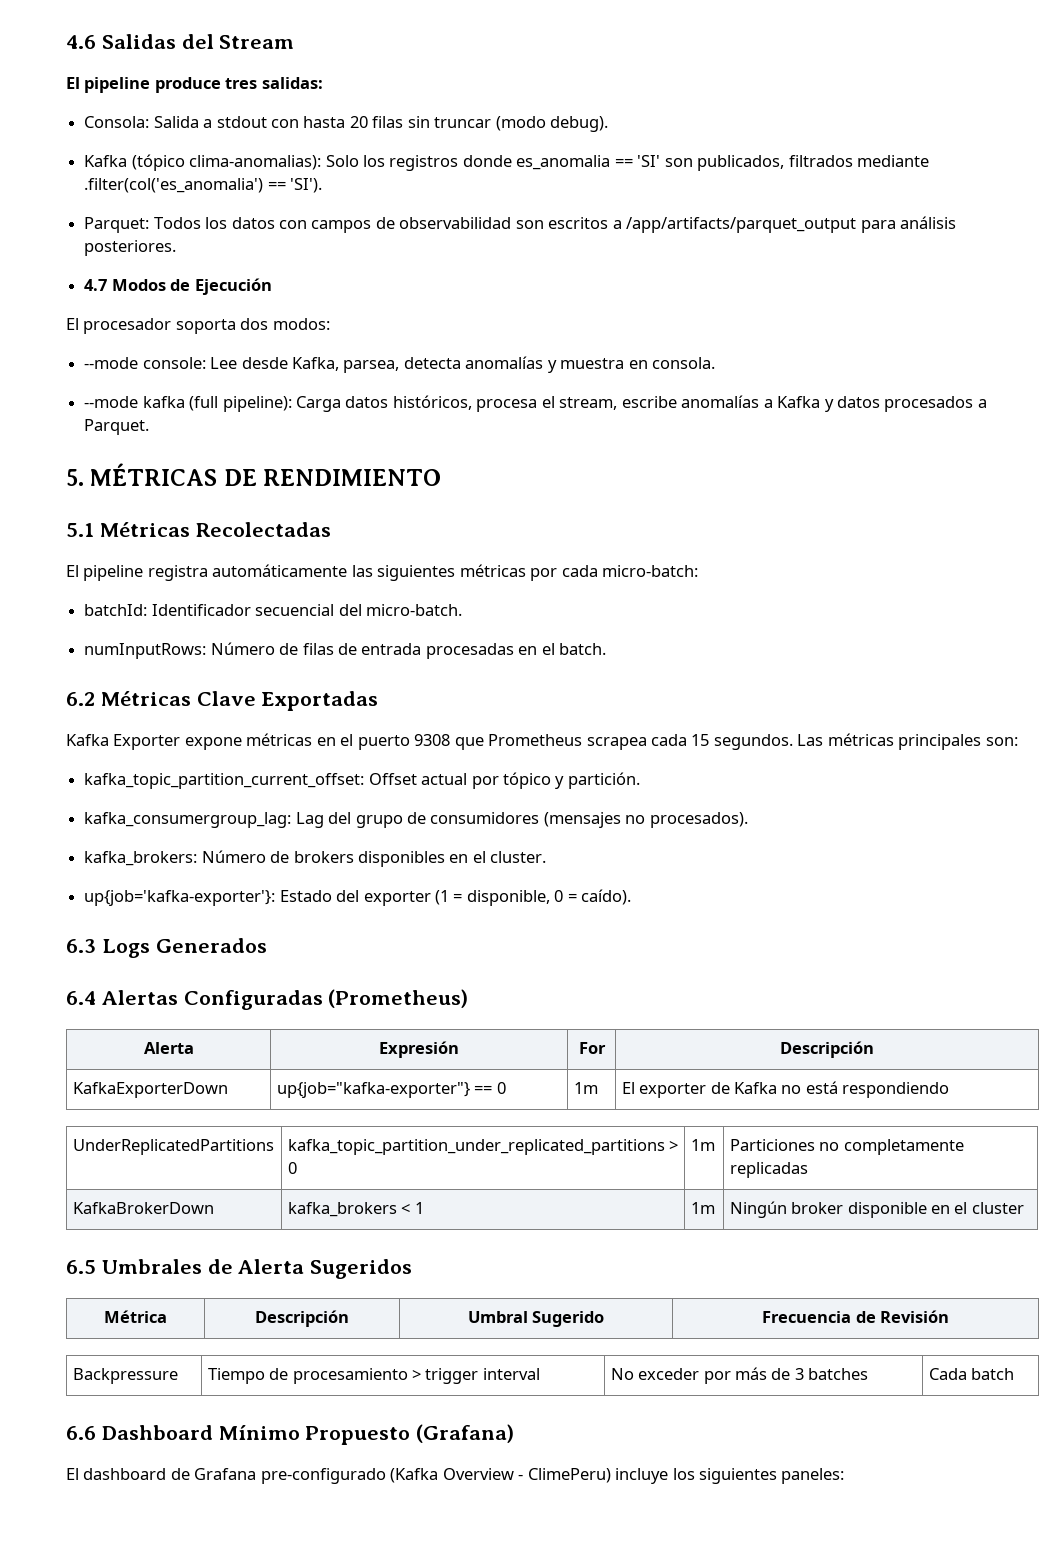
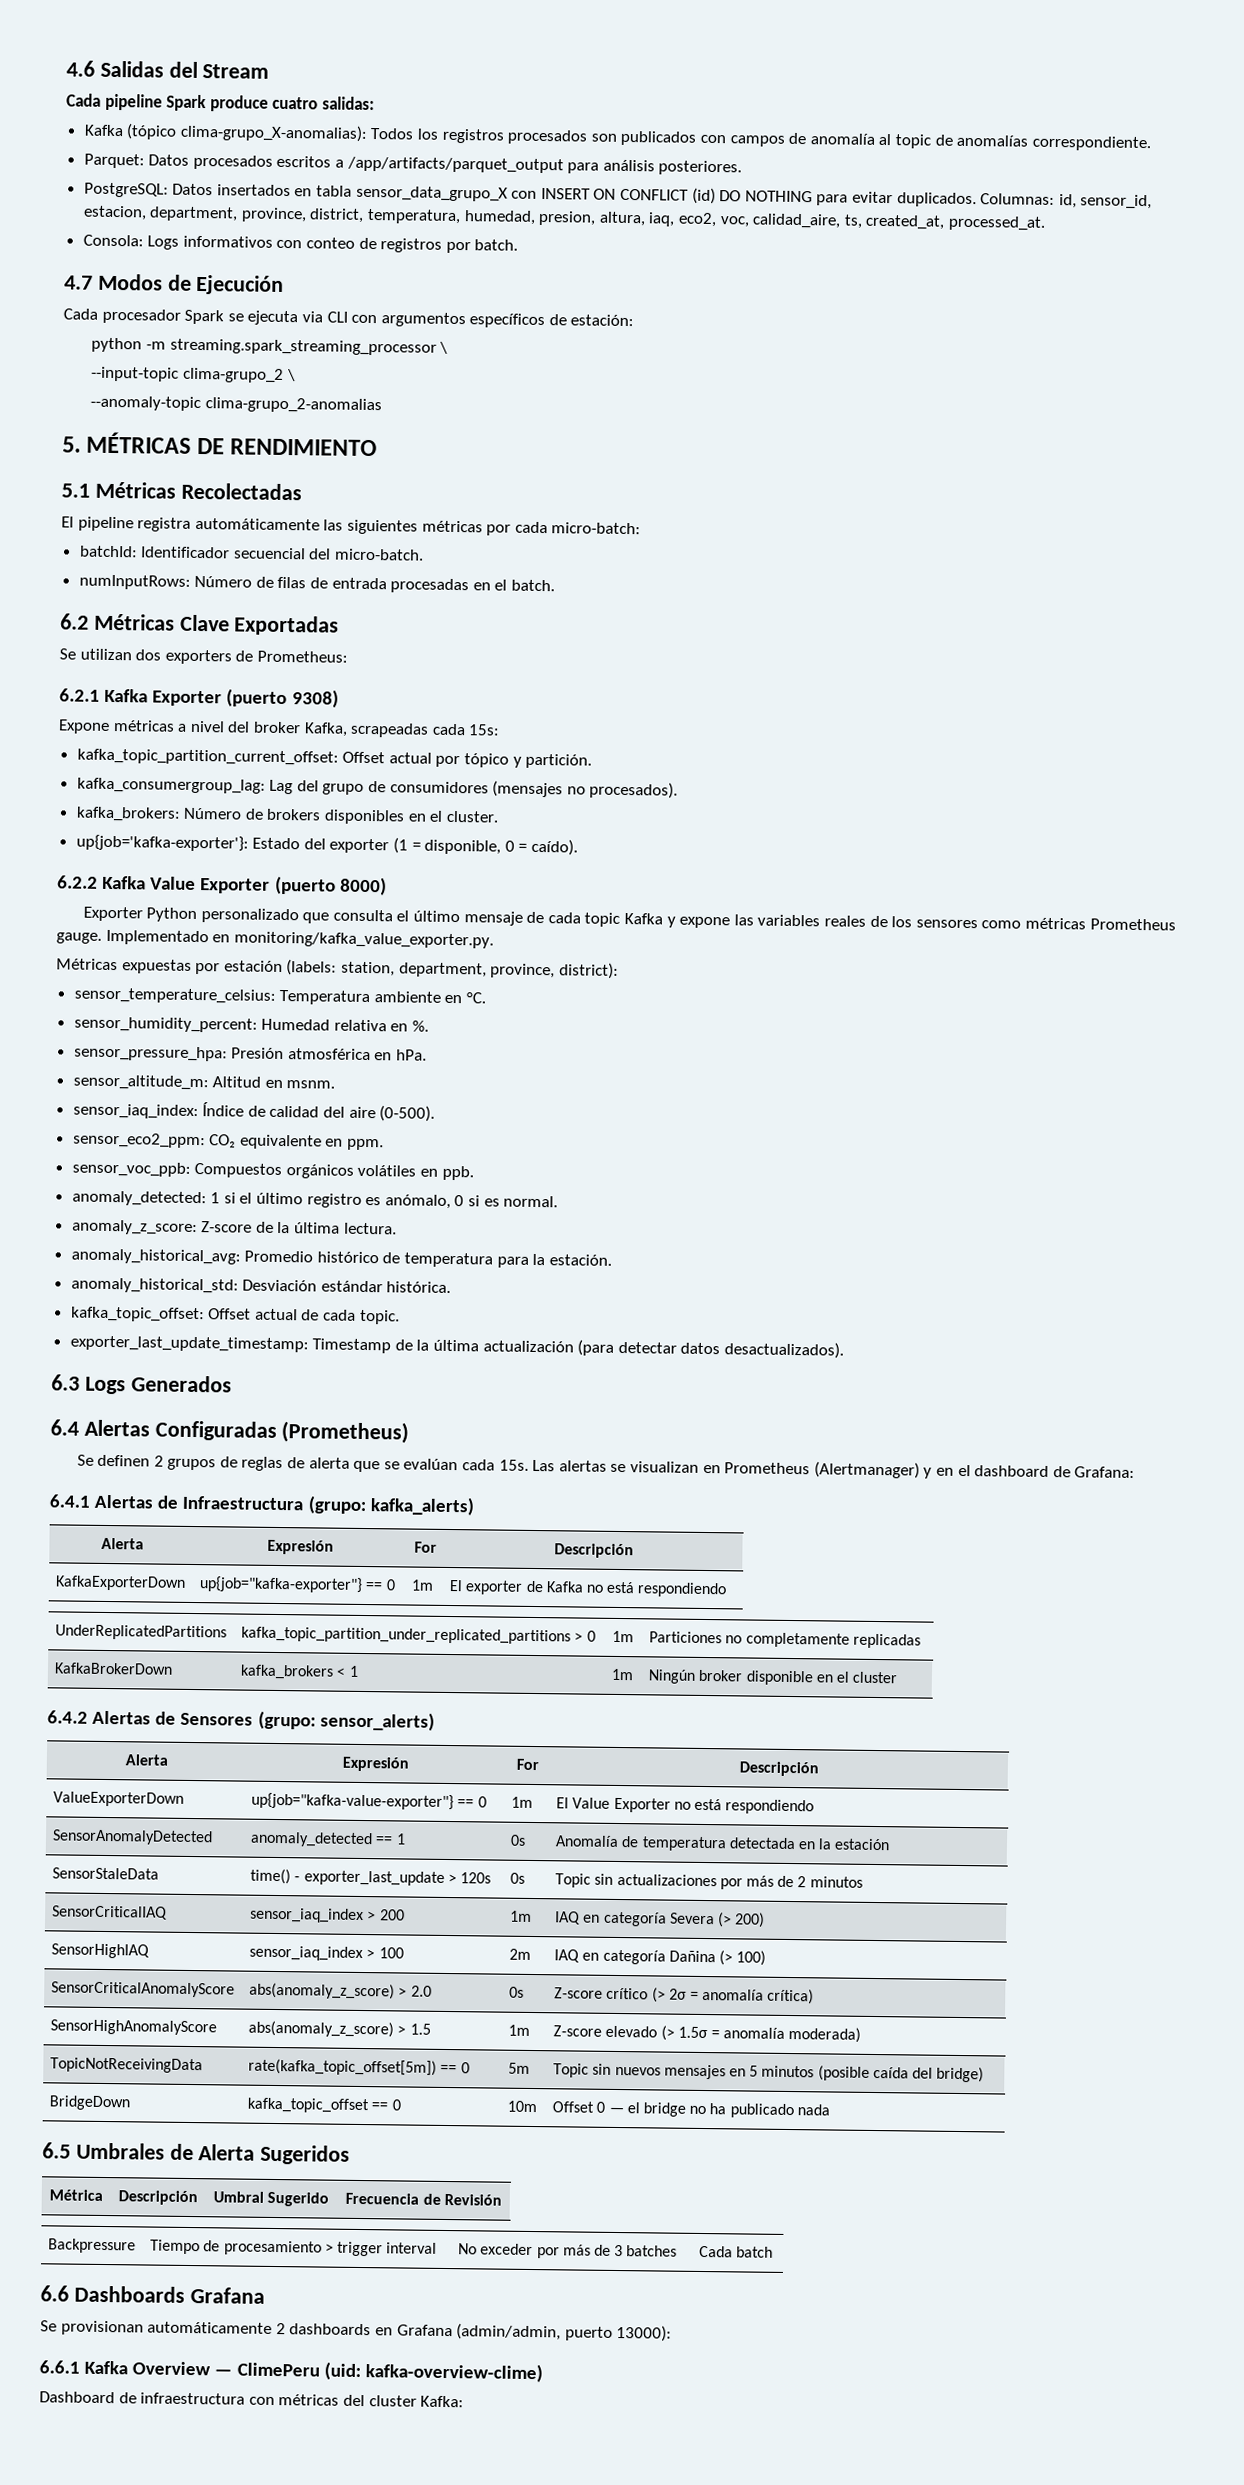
[66,77,323,93] [84,116,609,132] [84,154,930,171] [84,178,323,193] [84,217,544,233] El pipeline produce tres salidas: // Consola: Salida a stdout con hasta 20 filas sin truncar (modo debug). // Kafka (tópico clima-anomalias): Solo los registros donde es_anomalia == 'SI' son publicados, filtrados mediante .filter(col('es_anomalia') == 'SI'). // Parquet: Todos los datos con campos de observabilidad son -> [66,93,375,112] [83,123,1151,152] [83,153,273,170] Cada pipeline Spark produce cuatro salidas: // Kafka (tópico clima-grupo_X-anomalias): Todos los registros procesados son publicados con campos de anomalía al topic de anomalías correspondiente. // Parquet: Datos procesados
[84,278,272,295] [66,318,330,334] [84,356,716,373] [84,395,987,412] [84,419,150,435] 4.7 Modos de Ejecución // El procesador soporta dos modos: // --mode console: Lee desde Kafka, parsea, detecta anomalías y muestra en consola. // --mode kafka (full pipeline): Carga datos históricos, procesa el stream, escribe anomalías a Kafka y datos procesados a Parquet. -> [83,182,1153,210] [82,205,1046,231] [82,234,519,254] [64,273,285,295] [63,308,635,329] [91,337,449,356] [91,366,296,383] [90,395,382,414] PostgreSQL: Datos insertados en tabla sensor_data_grupo_X con INSERT ON CONFLICT (id) DO NOTHING para evitar duplicados. Columnas: id, sensor_id, estacion, department, province, district, temperatura, humedad, presion, altura, iaq, eco2, voc, calidad_aire, ts, created_at, processed_at. // Consola: Logs informativos con conteo de registros por batch. // 4.7 Modos de Ejecución // Cada procesador Spark se ejecuta via CLI con argumentos específicos de estación: // python -m streaming.spark_streaming_processor \ // --input-topic clima-grupo_2 \ // --anomaly-topic clima-grupo_2-anomalias
[66,733,1018,750] Kafka Exporter expone métricas en el puerto 9308 que Prometheus scrapea cada 15 segundos. Las métricas principales son: -> [59,648,348,665] [59,688,339,708] [58,719,501,738] Se utilizan dos exporters de Prometheus: // 6.2.1 Kafka Exporter (puerto 9308) // Expone métricas a nivel del broker Kafka, scrapeadas cada 15s:
(632, 897) none -> [57,875,387,896] [82,906,1176,931] [56,929,494,949] [56,958,619,979] [73,987,487,1006] [73,1016,430,1033] [73,1045,428,1062] [72,1074,336,1091] [72,1102,436,1122] [72,1132,385,1151] [71,1161,474,1181] [71,1190,559,1209] [71,1219,397,1236] [70,1248,612,1268] [70,1277,452,1294] [70,1306,400,1325] [69,1335,845,1359] // 6.2.2 Kafka Value Exporter (puerto 8000) // Exporter Python personalizado que consulta el último mensaje de cada topic Kafka y expone las variables reales de los sensores como métricas Prometheus gauge. Implementado en monitoring/kafka_value_exporter.py. // Métricas expuestas por estación (labels: station, department, province, district): // sensor_temperature_celsius: Temperatura ambiente en °C. // sensor_humidity_percent: Humedad relativa en %. // sensor_pressure_hpa: Presión atmosférica en hPa. // sensor_altitude_m: Altitud en msnm. // sensor_iaq_index: Índice de calidad del aire (0-500). // sensor_eco2_ppm: CO₂ equivalente en ppm. // sensor_voc_ppb: Compuestos orgánicos volátiles en ppb. // anomaly_detected: 1 si el último registro es anómalo, 0 si es normal. // anomaly_z_score: Z-score de la última lectura. // anomaly_historical_avg: Promedio histórico de temperatura para la estación. // anomaly_historical_std: Desviación estándar histórica. // kafka_topic_offset: Offset actual de cada topic. // exporter_last_update_timestamp: Timestamp de la última actualización (para detectar datos desactualizados).
(469, 998) none -> [76,1454,1136,1479] [49,1494,475,1516] // Se definen 2 grupos de reglas de alerta que se evalúan cada 15s. Las alertas se visualizan en Prometheus (Alertmanager) y en el dashboard de Grafana: // 6.4.1 Alertas de Infraestructura (grupo: kafka_alerts)
(1024, 1208) none -> [47,1710,435,1731] [124,1754,168,1766] [341,1756,409,1772] [516,1758,539,1771] [739,1761,820,1777] [53,1791,185,1807] [251,1792,487,1811] [511,1796,534,1809] [556,1797,815,1815] [52,1829,214,1846] [250,1831,406,1848] [510,1834,527,1846] [555,1835,891,1852] [52,1867,160,1880] [250,1868,492,1886] [510,1872,526,1884] [555,1873,863,1890] [52,1905,169,1920] [250,1907,405,1924] [510,1910,533,1922] [555,1911,766,1928] [51,1943,151,1959] [249,1945,404,1962] [509,1948,532,1960] [554,1949,767,1966] [51,1981,236,1998] [249,1982,432,2000] [509,1986,525,1998] [554,1987,815,2005] [50,2019,218,2036] [248,2020,431,2038] [508,2024,531,2036] [553,2025,862,2043] [50,2057,204,2074] [248,2058,470,2076] [508,2062,531,2074] [553,2063,985,2083] [49,2095,131,2111] [247,2097,401,2114] [507,2100,538,2113] [552,2101,830,2119] // 6.4.2 Alertas de Sensores (grupo: sensor_alerts) // Alerta | Expresión | For | Descripción // ValueExporterDown | up{job="kafka-value-exporter"} == 0 | 1m | El Value Exporter no está respondiendo // SensorAnomalyDetected | anomaly_detected == 1 | 0s | Anomalía de temperatura detectada en la estación // SensorStaleData | time() - exporter_last_update > 120s | 0s | Topic sin actualizaciones por más de 2 minutos // SensorCriticalIAQ | sensor_iaq_index > 200 | 1m | IAQ en categoría Severa (> 200) // SensorHighIAQ | sensor_iaq_index > 100 | 2m | IAQ en categoría Dañina (> 100) // SensorCriticalAnomalyScore | abs(anomaly_z_score) > 2.0 | 0s | Z-score crítico (> 2σ = anomalía crítica) // SensorHighAnomalyScore | abs(anomaly_z_score) > 1.5 | 1m | Z-score elevado (> 1.5σ = anomalía moderada) // TopicNotReceivingData | rate(kafka_topic_offset[5m]) == 0 | 5m | Topic sin nuevos mensajes en 5 minutos (posible caída del bridge) // BridgeDown | kafka_topic_offset == 0 | 10m | Offset 0 — el bridge no ha publicado nada
[101,1424,515,1445] [66,1468,845,1484] Dashboard Mínimo Propuesto (Grafana) // El dashboard de Grafana pre-configurado (Kafka Overview - ClimePeru) incluye los siguientes paneles: -> [73,2285,265,2304] [40,2320,673,2342] [39,2360,543,2383] [39,2391,465,2408] Dashboards Grafana // Se provisionan automáticamente 2 dashboards en Grafana (admin/admin, puerto 13000): // 6.6.1 Kafka Overview — ClimePeru (uid: kafka-overview-clime) // Dashboard de infraestructura con métricas del cluster Kafka:

